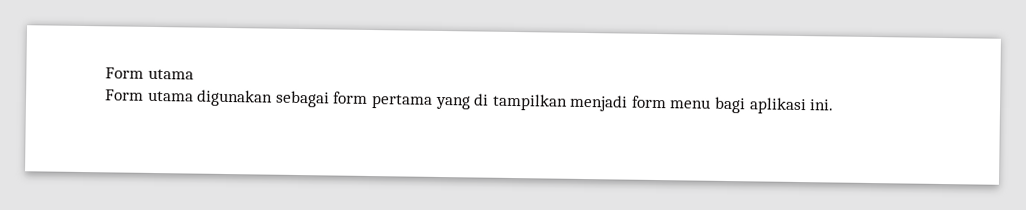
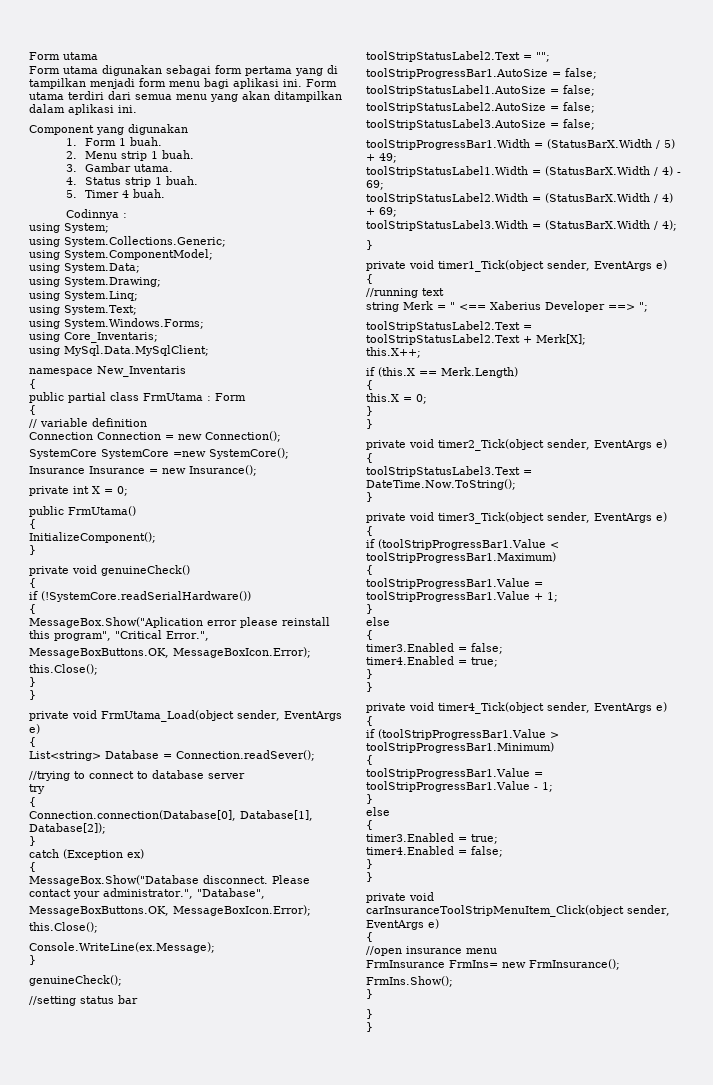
(835, 105) none -> [306,79,337,87] [29,91,342,102] [29,104,137,115] [29,124,188,135] [66,137,162,146] [66,150,194,161] [66,163,173,172] [66,176,198,187] [66,189,165,198] [66,209,128,220] [29,223,109,233] [29,236,226,247] [29,249,213,260] [29,263,140,273] [29,277,161,287] [29,291,138,301] [29,305,137,315] [29,318,204,329] [29,332,158,343] [29,345,209,356] [29,366,186,377] [29,379,36,389] [29,392,246,403] [29,405,36,415] [29,418,147,428] [29,431,281,442] [29,448,289,459] [29,465,257,476] [29,486,128,496] [29,506,136,517] [29,519,36,529] [29,532,156,543] [29,545,36,555] [29,565,190,576] [29,578,36,588] [29,591,251,602] [29,604,36,614] [29,617,330,628] [29,630,209,641] [29,647,311,658] [29,664,98,675] [29,677,36,687] [29,690,36,700] [29,710,342,722] [29,724,40,734] [29,737,36,747] [29,750,315,761] [29,770,245,781] [29,784,45,794] [29,797,36,807] [29,810,313,821] [29,823,106,834] [29,836,36,846] [29,849,144,860] [29,862,36,872] [29,875,310,886] [29,888,265,899] [29,905,311,916] [29,922,98,933] [29,942,215,953] [29,955,36,965] [29,975,122,986] [29,995,138,1006] [366,51,550,62] [366,68,597,79] [366,85,595,96] [366,102,595,113] [366,119,595,130] [366,139,675,150] [366,153,397,163] [366,166,681,177] [366,180,384,190] [366,193,673,204] [366,207,397,217] [366,220,677,231] [366,240,373,250] [366,260,667,272] [366,274,373,284] [366,288,444,298] [366,301,648,312] [366,321,532,332] [366,334,586,345] [366,347,421,358] [366,367,518,378] [366,380,373,390] [366,393,427,404] [366,406,373,416] [366,419,373,429] [366,439,667,451] [366,453,373,463] [366,466,532,477] [366,479,516,490] [366,492,373,502] [366,512,667,524] [366,526,373,536] [366,539,559,550] [366,552,556,563] [366,565,373,575] [366,578,543,589] [366,591,558,602] [366,604,373,614] [366,617,390,626] [366,630,373,640] [366,643,503,654] [366,656,498,667] [366,669,373,679] [366,682,373,692] [366,702,667,714] [366,716,373,726] [366,729,559,740] [366,742,554,753] [366,755,373,765] [366,768,543,779] [366,781,553,792] [366,794,373,804] [366,807,390,816] [366,820,373,830] [366,833,498,844] [366,846,503,857] [366,859,373,869] [366,872,373,882] [366,892,434,903] [366,905,670,917] [366,919,439,930] [366,932,373,942] [366,946,497,956] [366,959,620,970] [366,976,453,987] [366,989,373,999] [366,1009,373,1019] [366,1022,373,1032] Form utama terdiri dari semua menu yang akan ditampilkan dalam aplikasi ini. // Component yang digunakan // 1. Form 1 buah. // 2. Menu strip 1 buah. // 3. Gambar utama. // 4. Status strip 1 buah. // 5. Timer 4 buah. // Codinnya : // using System; // using System.Collections.Generic; // using System.ComponentModel; // using System.Data; // using System.Drawing; // using System.Linq; // using System.Text; // using System.Windows.Forms; // using Core_Inventaris; // using MySql.Data.MySqlClient; // namespace New_Inventaris // { // public partial class FrmUtama : Form // { // // variable definition // Connection Connection = new Connection(); // SystemCore SystemCore =new SystemCore(); // Insurance Insurance = new Insurance(); // private int X = 0; // public FrmUtama() // { // InitializeComponent(); // } // private void genuineCheck() // { // if (!SystemCore.readSerialHardware()) // { // MessageBox.Show("Aplication error please reinstall this program", "Critical Error.", // MessageBoxButtons.OK, MessageBoxIcon.Error); // this.Close(); // } // } // private void FrmUtama_Load(object sender, EventArgs e) // { // List<string> Database = Connection.readSever(); // //trying to connect to database server // try // { // Connection.connection(Database[0], Database[1], Database[2]); // } // catch (Exception ex) // { // MessageBox.Show("Database disconnect. Please contact your administrator.", "Database", // MessageBoxButtons.OK, MessageBoxIcon.Error); // this.Close(); // Console.WriteLine(ex.Message); // } // genuineCheck(); // //setting status bar // toolStripStatusLabel2.Text = ""; // toolStripProgressBar1.AutoSize = false; // toolStripStatusLabel1.AutoSize = false; // toolStripStatusLabel2.AutoSize = false; // toolStripStatusLabel3.AutoSize = false; // toolStripProgressBar1.Width = (StatusBarX.Width / 5) + 49; // toolStripStatusLabel1.Width = (StatusBarX.Width / 4) - 69; // toolStripStatusLabel2.Width = (StatusBarX.Width / 4) + 69; // toolStripStatusLabel3.Width = (StatusBarX.Width / 4); // } // private void timer1_Tick(object sender, EventArgs e) // { // //running text // string Merk = " <== Xaberius Developer ==> "; // toolStripStatusLabel2.Text = toolStripStatusLabel2.Text + Merk[X]; // this.X++; // if (this.X == Merk.Length) // { // this.X = 0; // } // } // private void timer2_Tick(object sender, EventArgs e) // { // toolStripStatusLabel3.Text = DateTime.Now.ToString(); // } // private void timer3_Tick(object sender, EventArgs e) // { // if (toolStripProgressBar1.Value < toolStripProgressBar1.Maximum) // { // toolStripProgressBar1.Value = toolStripProgressBar1.Value + 1; // } // else // { // timer3.Enabled = false; // timer4.Enabled = true; // } // } // private void timer4_Tick(object sender, EventArgs e) // { // if (toolStripProgressBar1.Value > toolStripProgressBar1.Minimum) // { // toolStripProgressBar1.Value = toolStripProgressBar1.Value - 1; // } // else // { // timer3.Enabled = true; // timer4.Enabled = false; // } // } // private void carInsuranceToolStripMenuItem_Click(object sender, EventArgs e) // { // //open insurance menu // FrmInsurance FrmIns= new FrmInsurance(); // FrmIns.Show(); // } // } // }

